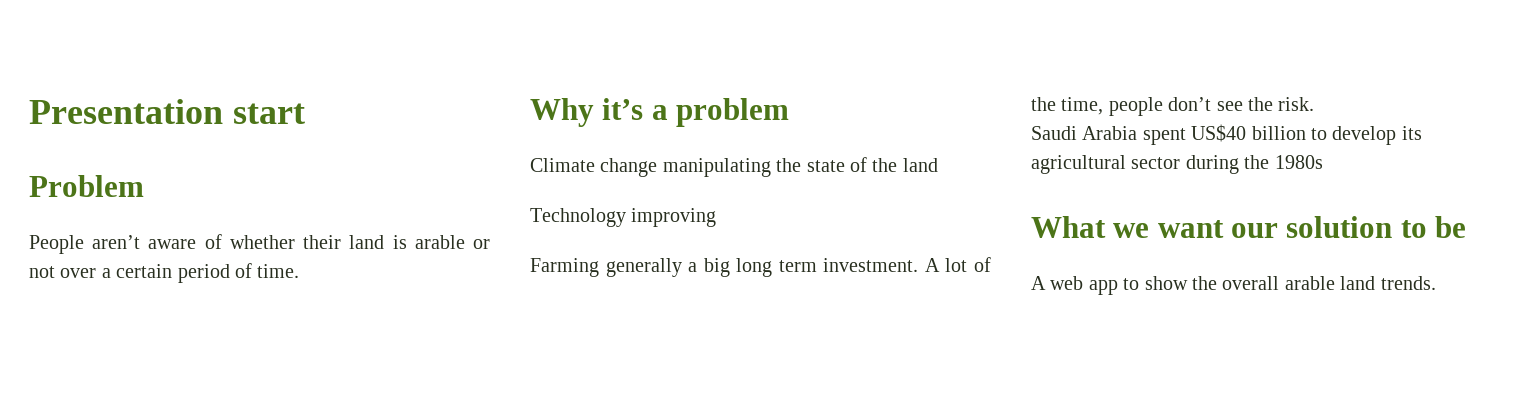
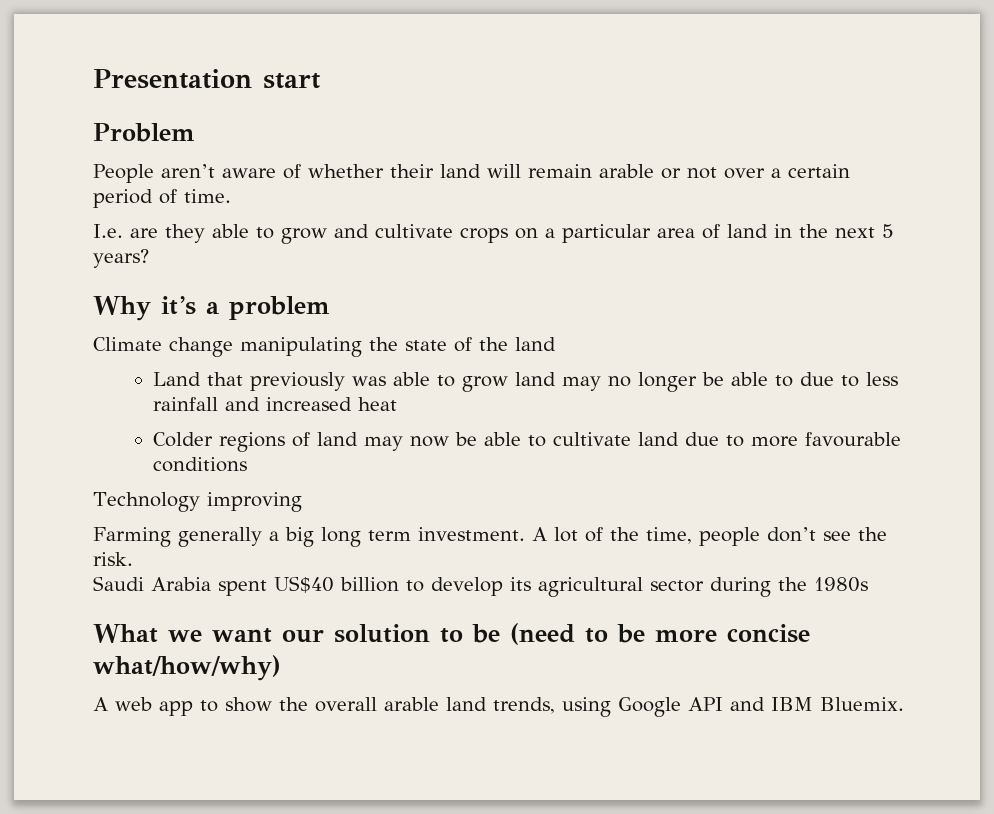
[392,235,407,249] is -> [486,164,592,178] will remain
(300, 271) none -> [93,224,894,244] [93,249,149,268] // I.e. are they able to grow and cultivate crops on a particular area of land in the next 5 years?
(938, 165) none -> [153,372,899,392] [153,397,398,411] [153,432,902,452] [153,457,248,472] // Land that previously was able to grow land may no longer be able to due to less rainfall and increased heat // Colder regions of land may now be able to cultivate land due to more favourable conditions
(1467, 227) none -> [509,623,810,645] [93,655,281,681] (need to be more concise what/how/why)
[1380,276,1436,290] trends. -> [493,697,904,717] trends, using Google API and IBM Bluemix.

